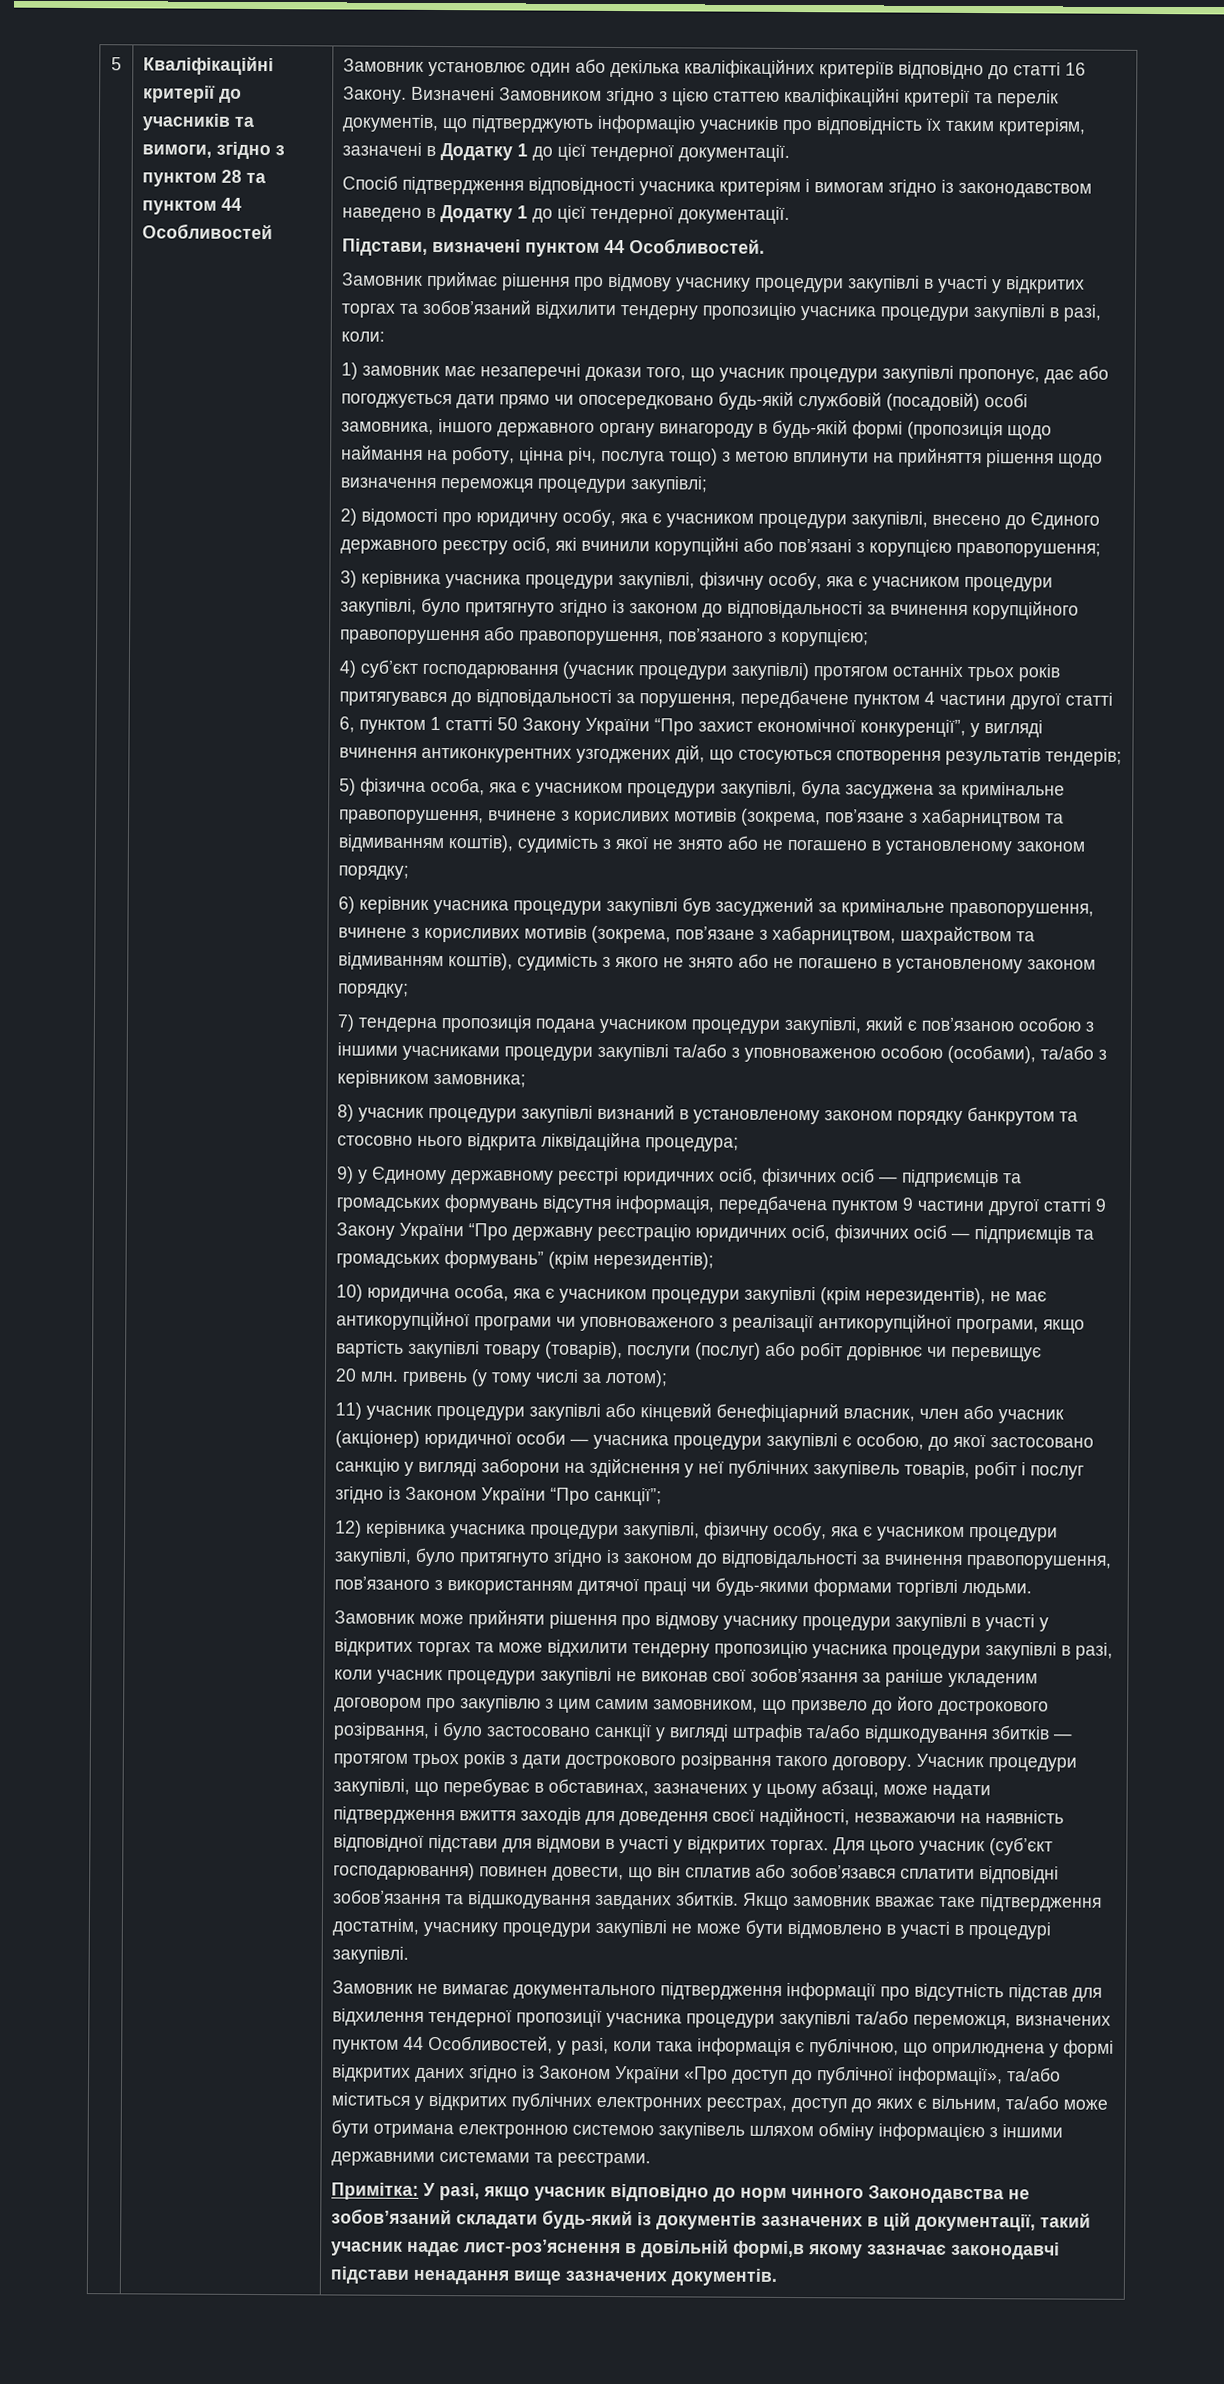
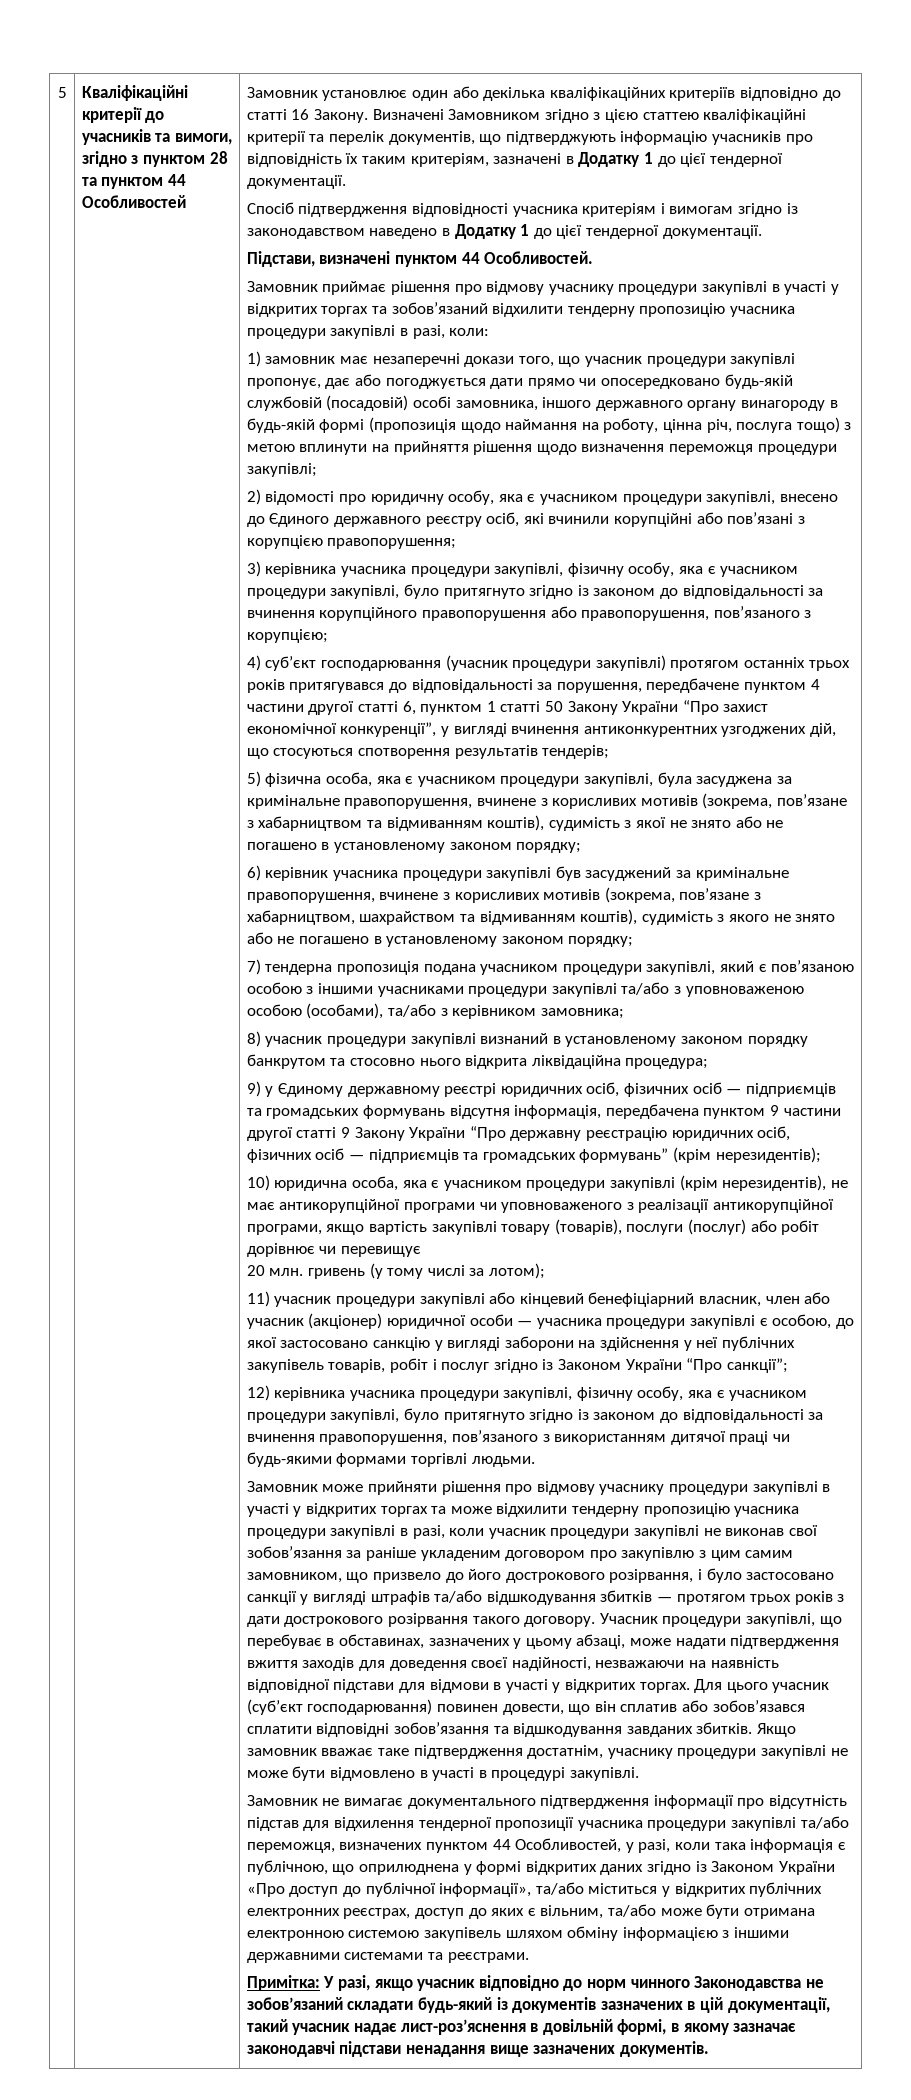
[733,2240,806,2259] формі,в -> [617,2019,679,2035] формі, в

